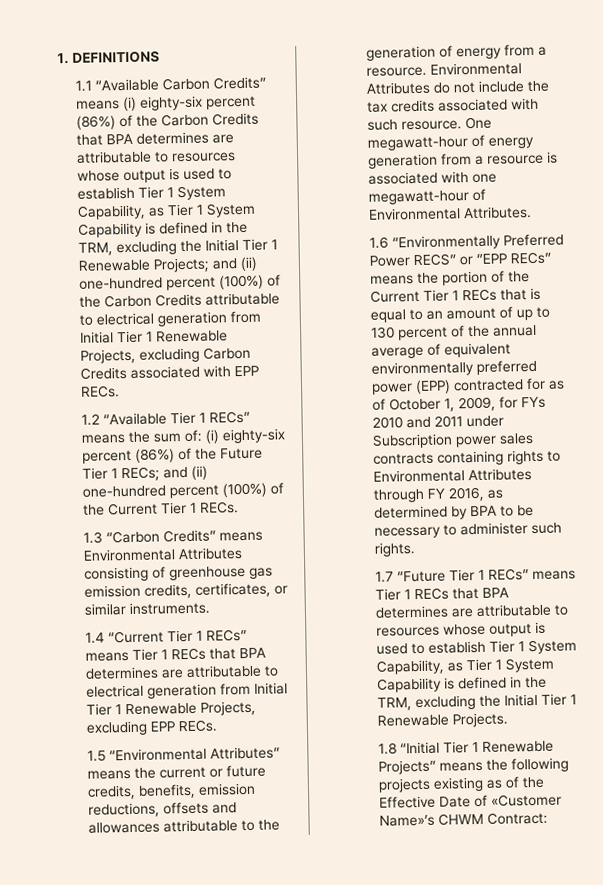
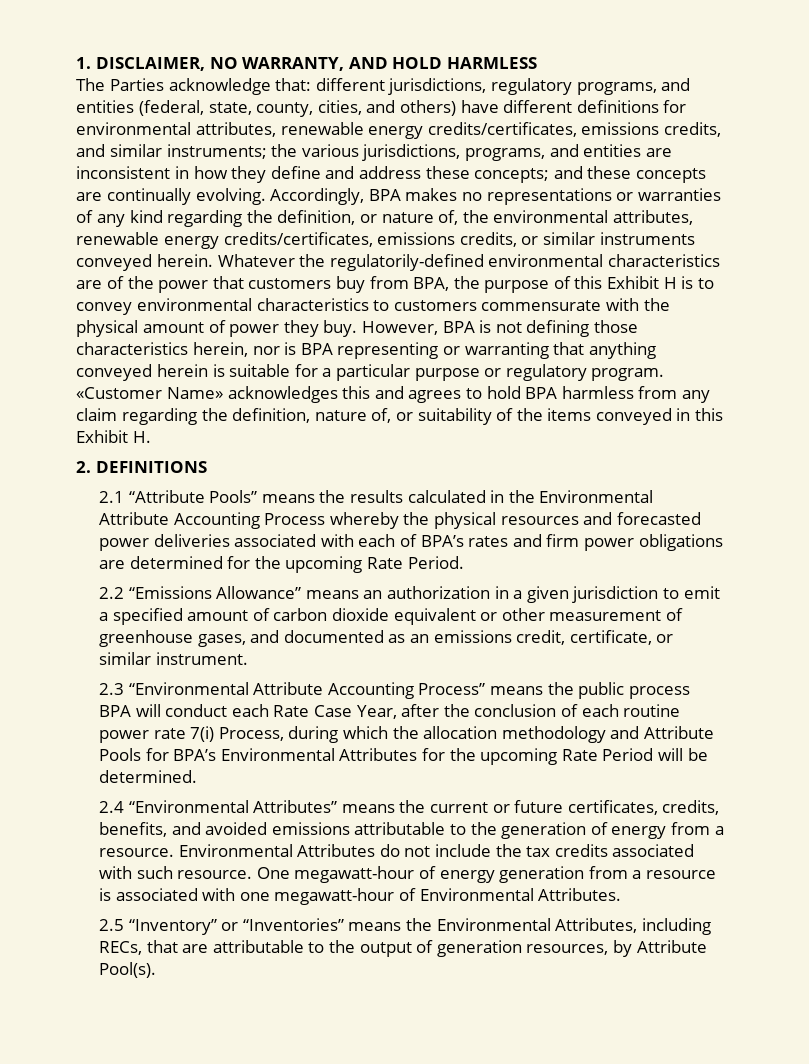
[71,50,160,64] [74,76,266,92] [75,95,256,112] [75,112,259,130] [75,131,234,146] [75,150,236,164] [76,168,232,184] [76,185,226,201] [76,202,256,220] [77,221,248,238] [77,238,278,256] [77,256,258,273] [78,274,281,291] [78,292,280,308] [78,310,261,327] [79,330,228,344] [79,346,251,364] [79,365,259,380] [79,385,120,398] [80,410,250,426] [80,428,285,444] [81,447,263,464] [81,465,208,482] [81,482,284,499] [82,501,239,516] [82,529,263,544] [82,547,243,562] [83,565,273,582] [83,582,288,599] [83,601,210,616] [84,628,247,644] [84,647,266,662] [84,664,279,680] [85,682,288,699] [85,700,256,716] [85,719,217,736] [86,750,106,762] DEFINITIONS // 1.1 “Available Carbon Credits” means (i) eighty-six percent (86%) of the Carbon Credits that BPA determines are attributable to resources whose output is used to establish Tier 1 System Capability, as Tier 1 System Capability is defined in the TRM, excluding the Initial Tier 1 Renewable Projects; and (ii) one-hundred percent (100%) of the Carbon Credits attributable to electrical generation from Initial Tier 1 Renewable Projects, excluding Carbon Credits associated with EPP RECs. // 1.2 “Available Tier 1 RECs” means the sum of: (i) eighty-six percent (86%) of the Future Tier 1 RECs; and (ii) one-hundred percent (100%) of the Current Tier 1 RECs. // 1.3 “Carbon Credits” means Environmental Attributes consisting of greenhouse gas emission credits, certificates, or similar instruments. // 1.4 “Current Tier 1 RECs” means Tier 1 RECs that BPA determines are attributable to electrical generation from Initial Tier 1 Renewable Projects, excluding EPP RECs. // 1.5 -> [95,57,537,71] [76,78,691,95] [76,100,687,117] [76,122,721,139] [76,144,672,161] [76,166,706,183] [76,188,721,205] [76,210,693,227] [76,232,695,249] [76,254,720,271] [76,276,714,293] [76,298,670,315] [76,320,638,337] [76,342,656,359] [76,364,665,381] [76,386,710,403] [76,408,724,425] [76,430,151,443] [76,461,207,473] [99,490,654,503] [99,512,701,529] [99,534,723,551] [99,556,464,573] [99,586,720,603] [99,608,683,625] [99,630,674,647] [99,652,248,665] [99,682,690,699] [99,704,681,719] [99,726,714,743] [99,748,708,765] [99,770,198,783] [99,801,125,813] DISCLAIMER, NO WARRANTY, AND HOLD HARMLESS // The Parties acknowledge that: different jurisdictions, regulatory programs, and entities (federal, state, county, cities, and others) have different definitions for environmental attributes, renewable energy credits/certificates, emissions credits, and similar instruments; the various jurisdictions, programs, and entities are inconsistent in how they define and address these concepts; and these concepts are continually evolving. Accordingly, BPA makes no representations or warranties of any kind regarding the definition, or nature of, the environmental attributes, renewable energy credits/certificates, emissions credits, or similar instruments conveyed herein. Whatever the regulatorily-defined environmental characteristics are of the power that customers buy from BPA, the purpose of this Exhibit H is to convey environmental characteristics to customers commensurate with the physical amount of power they buy. However, BPA is not defining those characteristics herein, nor is BPA representing or warranting that anything conveyed herein is suitable for a particular purpose or regulatory program. «Customer Name» acknowledges this and agrees to hold BPA harmless from any claim regarding the definition, nature of, or suitability of the items conveyed in this Exhibit H. // 2. DEFINITIONS // 2.1 “Attribute Pools” means the results calculated in the Environmental Attribute Accounting Process whereby the physical resources and forecasted power deliveries associated with each of BPA’s rates and firm power obligations are determined for the upcoming Rate Period. // 2.2 “Emissions Allowance” means an authorization in a given jurisdiction to emit a specified amount of carbon dioxide equivalent or other measurement of greenhouse gases, and documented as an emissions credit, certificate, or similar instrument. // 2.3 “Environmental Attribute Accounting Process” means the public process BPA will conduct each Rate Case Year, after the conclusion of each routine power rate 7(i) Process, during which the allocation methodology and Attribute Pools for BPA’s Environmental Attributes for the upcoming Rate Period will be determined. // 2.4
(266, 771) none -> [567,800,658,815] certificates,
[197,782,256,796] [87,801,237,818] [87,821,160,834] emission reductions, offsets and allowances -> [171,822,350,835] and avoided emissions
[368,233,564,251] [368,251,551,267] [369,270,530,286] [369,287,541,303] [369,306,550,323] [370,324,537,341] [370,342,511,359] [370,359,537,377] [370,377,565,395] [371,396,546,412] [371,415,504,429] [371,433,534,449] [372,449,561,466] [372,468,532,483] [372,486,503,503] [373,505,534,520] [373,522,562,539] [373,542,415,557] [374,568,576,583] [374,587,509,601] [374,603,569,619] [375,621,546,637] [375,639,577,655] [375,657,554,675] [376,676,547,693] [376,693,577,711] [376,712,508,728] [377,740,554,755] [377,757,569,775] [377,776,545,793] [378,793,562,809] [378,811,548,827] 1.6 “Environmentally Preferred Power RECS” or “EPP RECs” means the portion of the Current Tier 1 RECs that is equal to an amount of up to 130 percent of the annual average of equivalent environmentally preferred power (EPP) contracted for as of October 1, 2009, for FYs 2010 and 2011 under Subscription power sales contracts containing rights to Environmental Attributes through FY 2016, as determined by BPA to be necessary to administer such rights. // 1.7 “Future Tier 1 RECs” means Tier 1 RECs that BPA determines are attributable to resources whose output is used to establish Tier 1 System Capability, as Tier 1 System Capability is defined in the TRM, excluding the Initial Tier 1 Renewable Projects. // 1.8 “Initial Tier 1 Renewable Projects” means the following projects existing as of the Effective Date of «Customer Name»’s CHWM Contract: -> [99,918,711,935] [99,940,707,957] [99,962,157,978] 2.5 “Inventory” or “Inventories” means the Environmental Attributes, including RECs, that are attributable to the output of generation resources, by Attribute Pool(s).

